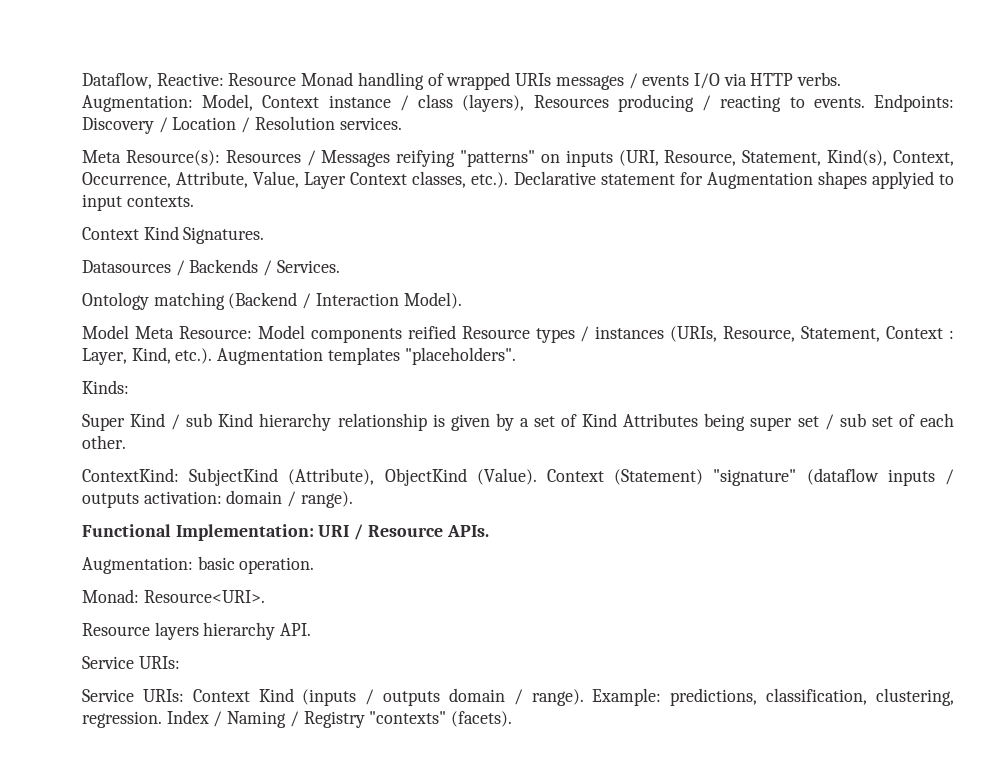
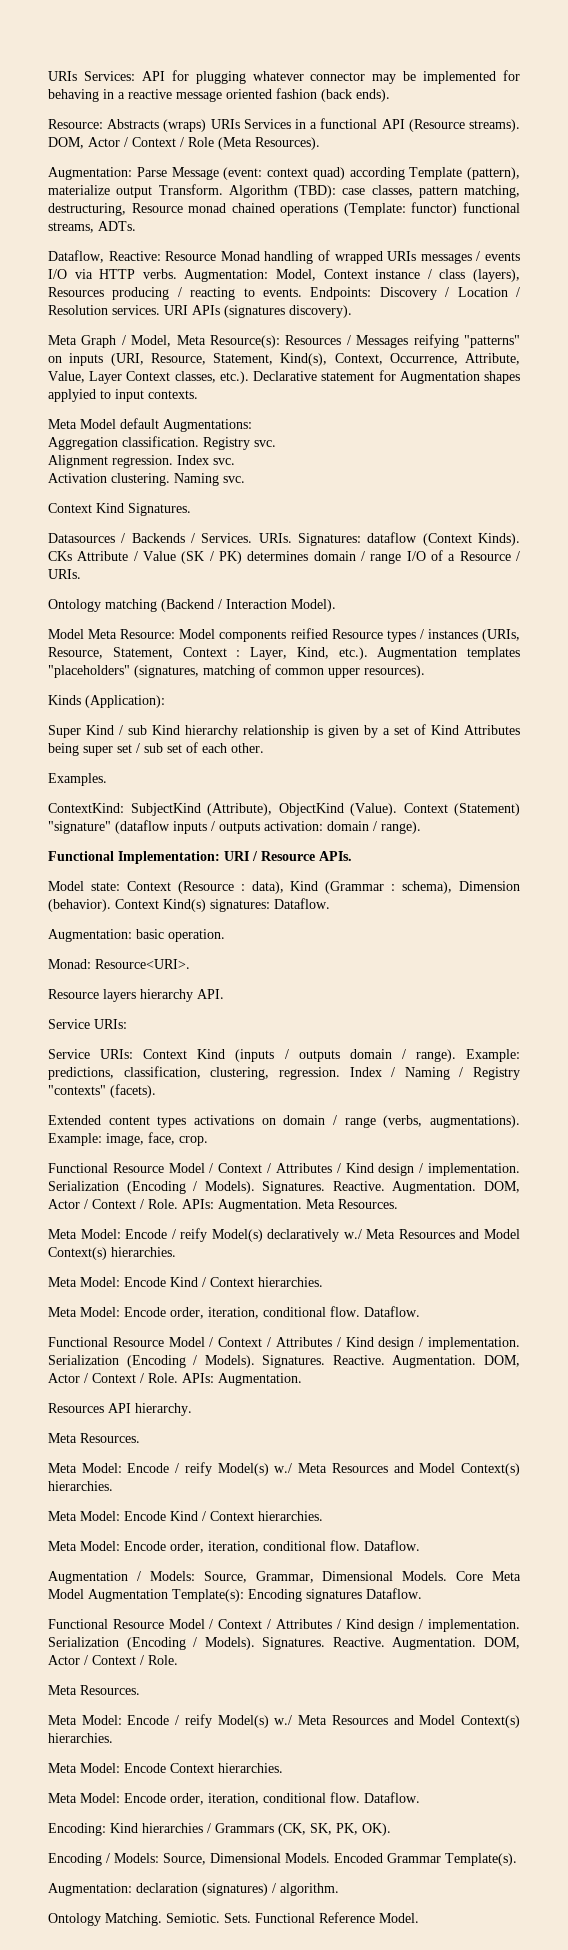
(82, 80) none -> [48,70,520,84] [48,88,390,102] [48,118,520,132] [48,137,320,150] [48,167,520,180] [48,184,520,198] [48,202,520,216] [48,221,136,233] URIs Services: API for plugging whatever connector may be implemented for behaving in a reactive message oriented fashion (back ends). // Resource: Abstracts (wraps) URIs Services in a functional API (Resource streams). DOM, Actor / Context / Role (Meta Resources). // Augmentation: Parse Message (event: context quad) according Template (pattern), materialize output Transform. Algorithm (TBD): case classes, pattern matching, destructuring, Resource monad chained operations (Template: functor) functional streams, ADTs. //
(402, 123) // -> [164,305,352,318] [48,335,172,348] URI APIs (signatures discovery). // Meta Graph / Model,
(194, 201) none -> [48,418,252,432] [48,436,276,450] [48,455,235,468] [48,473,245,486] // Meta Model default Augmentations: // Aggregation classification. Registry svc. // Alignment regression. Index svc. // Activation clustering. Naming svc.
(340, 266) none -> [258,532,520,546] [48,550,520,564] [48,569,81,579] URIs. Signatures: dataflow (Context Kinds). CKs Attribute / Value (SK / PK) determines domain / range I/O of a Resource / URIs.
[404,347,516,365] [82,380,129,394] "placeholders". // Kinds: -> [48,664,425,678] [48,695,165,708] "placeholders" (signatures, matching of common upper resources). // Kinds (Application):
(126, 442) none -> [48,773,107,786] // Examples.
(489, 531) none -> [48,881,520,894] [48,898,330,912] // Model state: Context (Resource : data), Kind (Grammar : schema), Dimension (behavior). Context Kind(s) signatures: Dataflow.
(513, 719) none -> [48,1115,520,1128] [48,1132,208,1146] [48,1163,520,1176] [48,1181,520,1194] [48,1199,398,1212] [48,1228,520,1242] [48,1247,176,1260] [48,1277,323,1287] [48,1306,420,1319] [48,1337,520,1350] [48,1355,520,1368] [48,1373,302,1386] [48,1403,192,1416] [48,1433,140,1443] [48,1462,520,1476] [48,1481,113,1491] [48,1511,323,1521] [48,1540,420,1553] [48,1571,521,1584] [48,1588,422,1602] [48,1619,520,1632] [48,1637,520,1650] [48,1655,178,1665] [48,1685,140,1695] [48,1714,520,1728] [48,1733,113,1743] [48,1763,283,1773] [48,1792,420,1805] [48,1823,391,1836] [48,1853,517,1866] [48,1883,339,1896] [48,1912,419,1926] // Extended content types activations on domain / range (verbs, augmentations). Example: image, face, crop. // Functional Resource Model / Context / Attributes / Kind design / implementation. Serialization (Encoding / Models). Signatures. Reactive. Augmentation. DOM, Actor / Context / Role. APIs: Augmentation. Meta Resources. // Meta Model: Encode / reify Model(s) declaratively w./ Meta Resources and Model Context(s) hierarchies. // Meta Model: Encode Kind / Context hierarchies. // Meta Model: Encode order, iteration, conditional flow. Dataflow. // Functional Resource Model / Context / Attributes / Kind design / implementation. Serialization (Encoding / Models). Signatures. Reactive. Augmentation. DOM, Actor / Context / Role. APIs: Augmentation. // Resources API hierarchy. // Meta Resources. // Meta Model: Encode / reify Model(s) w./ Meta Resources and Model Context(s) hierarchies. // Meta Model: Encode Kind / Context hierarchies. // Meta Model: Encode order, iteration, conditional flow. Dataflow. // Augmentation / Models: Source, Grammar, Dimensional Models. Core Meta Model Augmentation Template(s): Encoding signatures Dataflow. // Functional Resource Model / Context / Attributes / Kind design / implementation. Serialization (Encoding / Models). Signatures. Reactive. Augmentation. DOM, Actor / Context / Role. // Meta Resources. // Meta Model: Encode / reify Model(s) w./ Meta Resources and Model Context(s) hierarchies. // Meta Model: Encode Context hierarchies. // Meta Model: Encode order, iteration, conditional flow. Dataflow. // Encoding: Kind hierarchies / Grammars (CK, SK, PK, OK). // Encoding / Models: Source, Dimensional Models. Encoded Grammar Template(s). // Augmentation: declaration (signatures) / algorithm. // Ontology Matching. Semiotic. Sets. Functional Reference Model.

